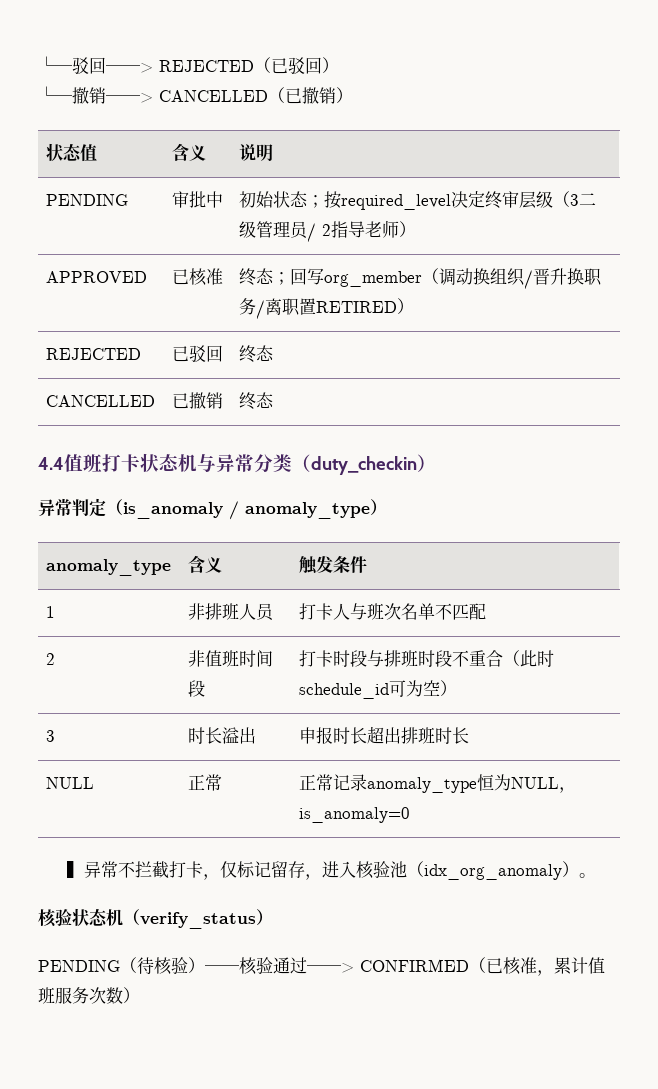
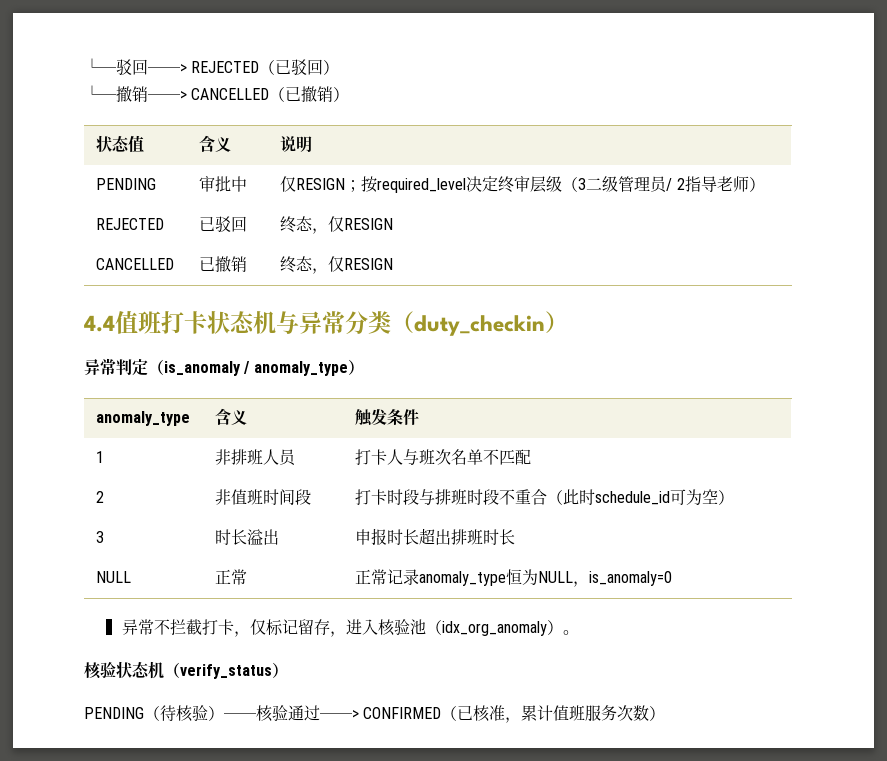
[239,191,309,208] 初始状态 -> [280,176,346,192] 仅RESIGN
[46,271,148,283] [172,268,224,286] [239,268,603,289] [239,298,415,319] // APPROVED | 已核准 | 终态；回写org_member（调动换组织/晋升换职务/离职置RETIRED） -> (765, 184) none
(275, 353) none -> [312,216,394,234] ，仅RESIGN
(275, 400) none -> [312,256,394,274] ，仅RESIGN

